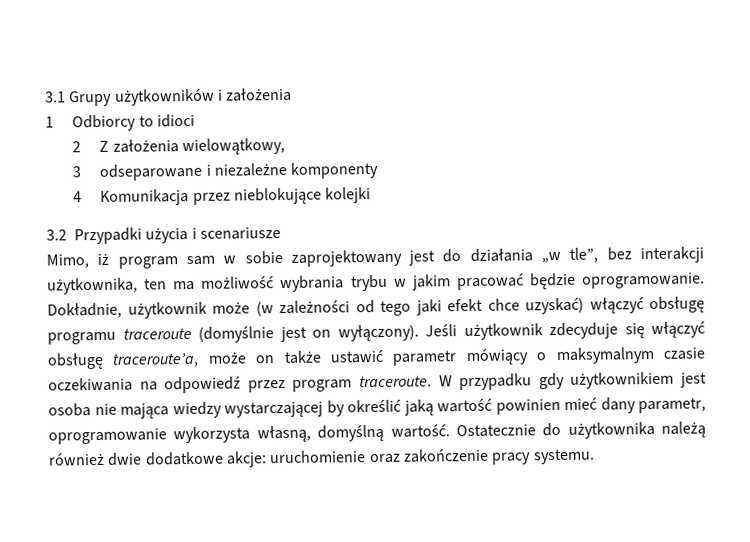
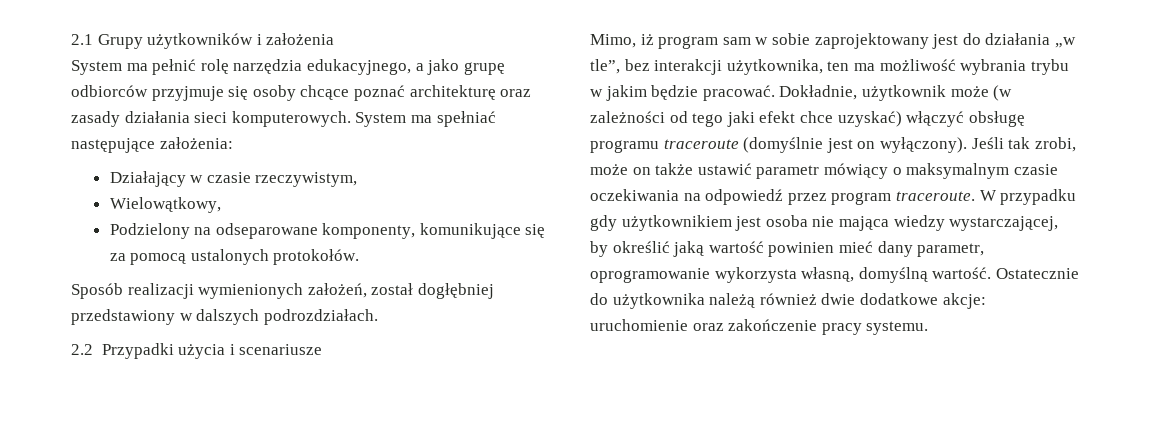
[45,91,66,103] 3.1 -> [71,34,93,45] 2.1
[45,113,195,132] [72,137,286,156] [72,161,379,181] [73,187,372,206] [46,229,67,241] 1 Odbiorcy to idioci // 2 Z założenia wielowątkowy, // 3 odseparowane i niezależne komponenty // 4 Komunikacja przez nieblokujące kolejki // 3.2 -> [71,59,505,75] [71,85,532,101] [71,111,496,127] [71,137,233,153] [109,171,358,187] [109,197,221,213] [109,223,546,239] [109,249,360,265] [71,283,494,299] [71,309,378,325] [71,344,93,355] System ma pełnić rolę narzędzia edukacyjnego, a jako grupę odbiorców przyjmuje się osoby chcące poznać architekturę oraz zasady działania sieci komputerowych. System ma spełniać następujące założenia: // Działający w czasie rzeczywistym, // Wielowątkowy, // Podzielony na odseparowane komponenty, komunikujące się za pomocą ustalonych protokołów. // Sposób realizacji wymienionych założeń, został dogłębniej przedstawiony w dalszych podrozdziałach. // 2.2
[456,272,706,291] pracować będzie oprogramowanie. -> [651,85,775,101] będzie pracować.
[463,321,705,341] [47,352,200,370] użytkownik zdecyduje się włączyć obsługę traceroute’a, -> [1008,137,1076,152] tak zrobi,
[224,401,323,418] wystarczającej -> [949,216,1059,231] wystarczającej,

